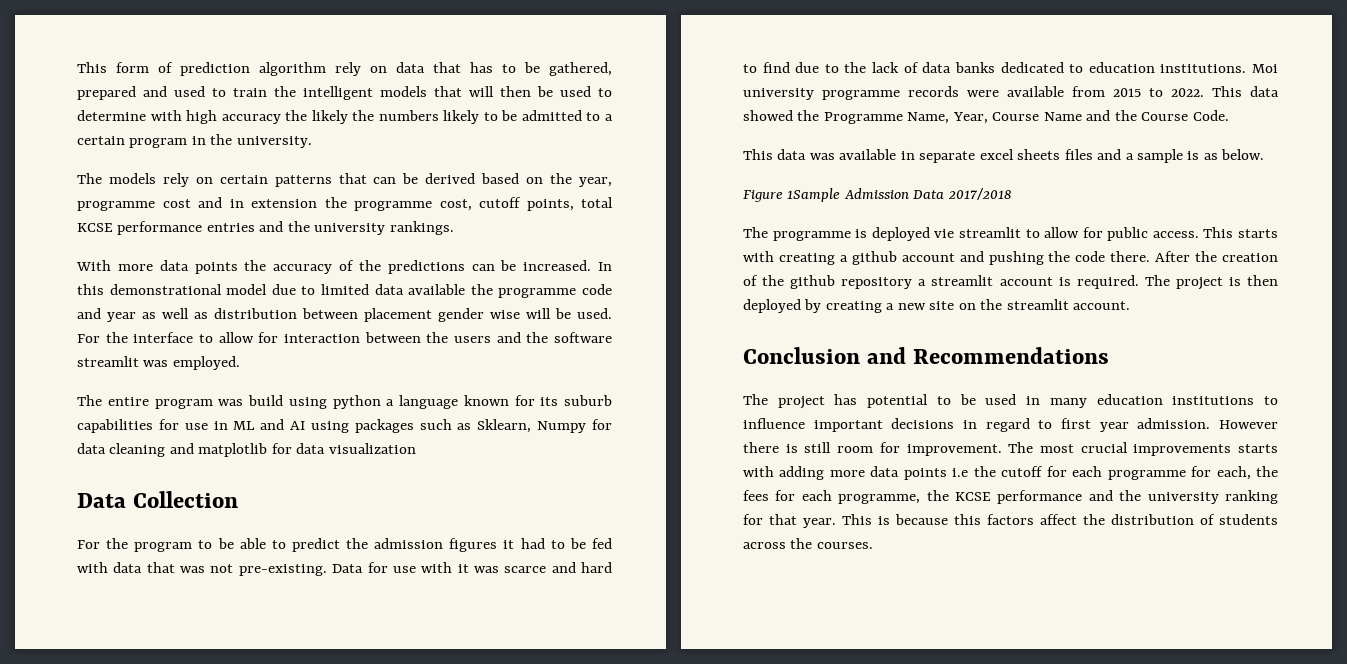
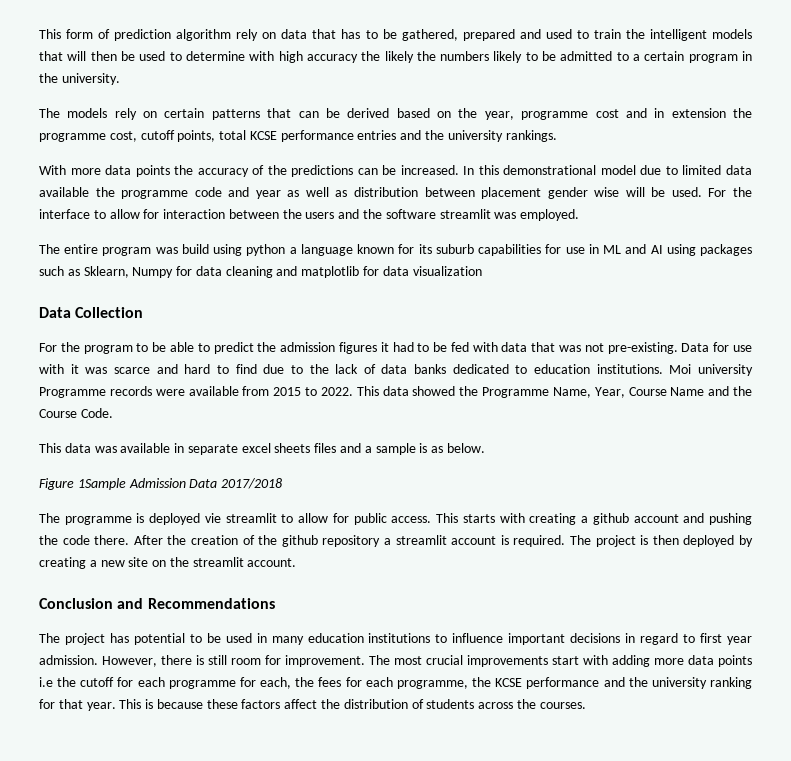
[822,90,900,100] programme -> [39,387,106,398] Programme
[1219,420,1278,429] However -> [102,656,157,667] However,
[1238,444,1278,453] starts -> [552,656,579,665] start
[954,514,981,525] this -> [206,699,238,709] these

